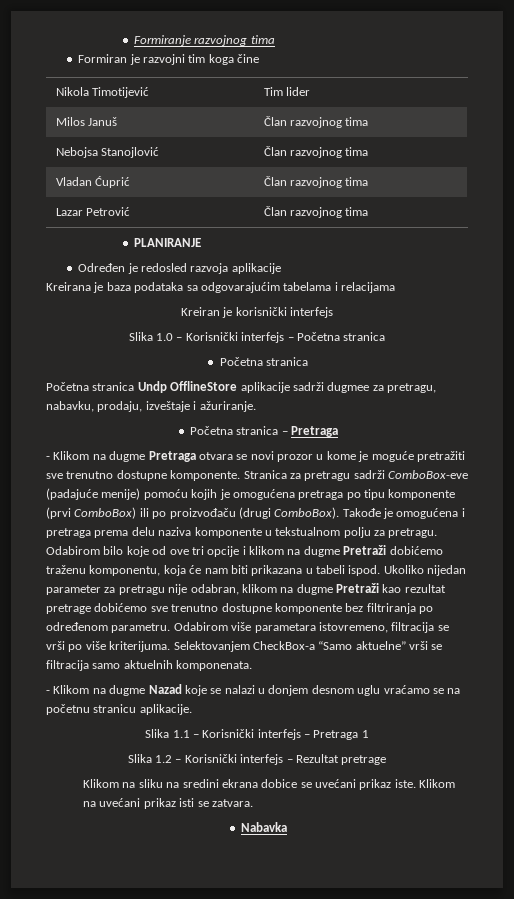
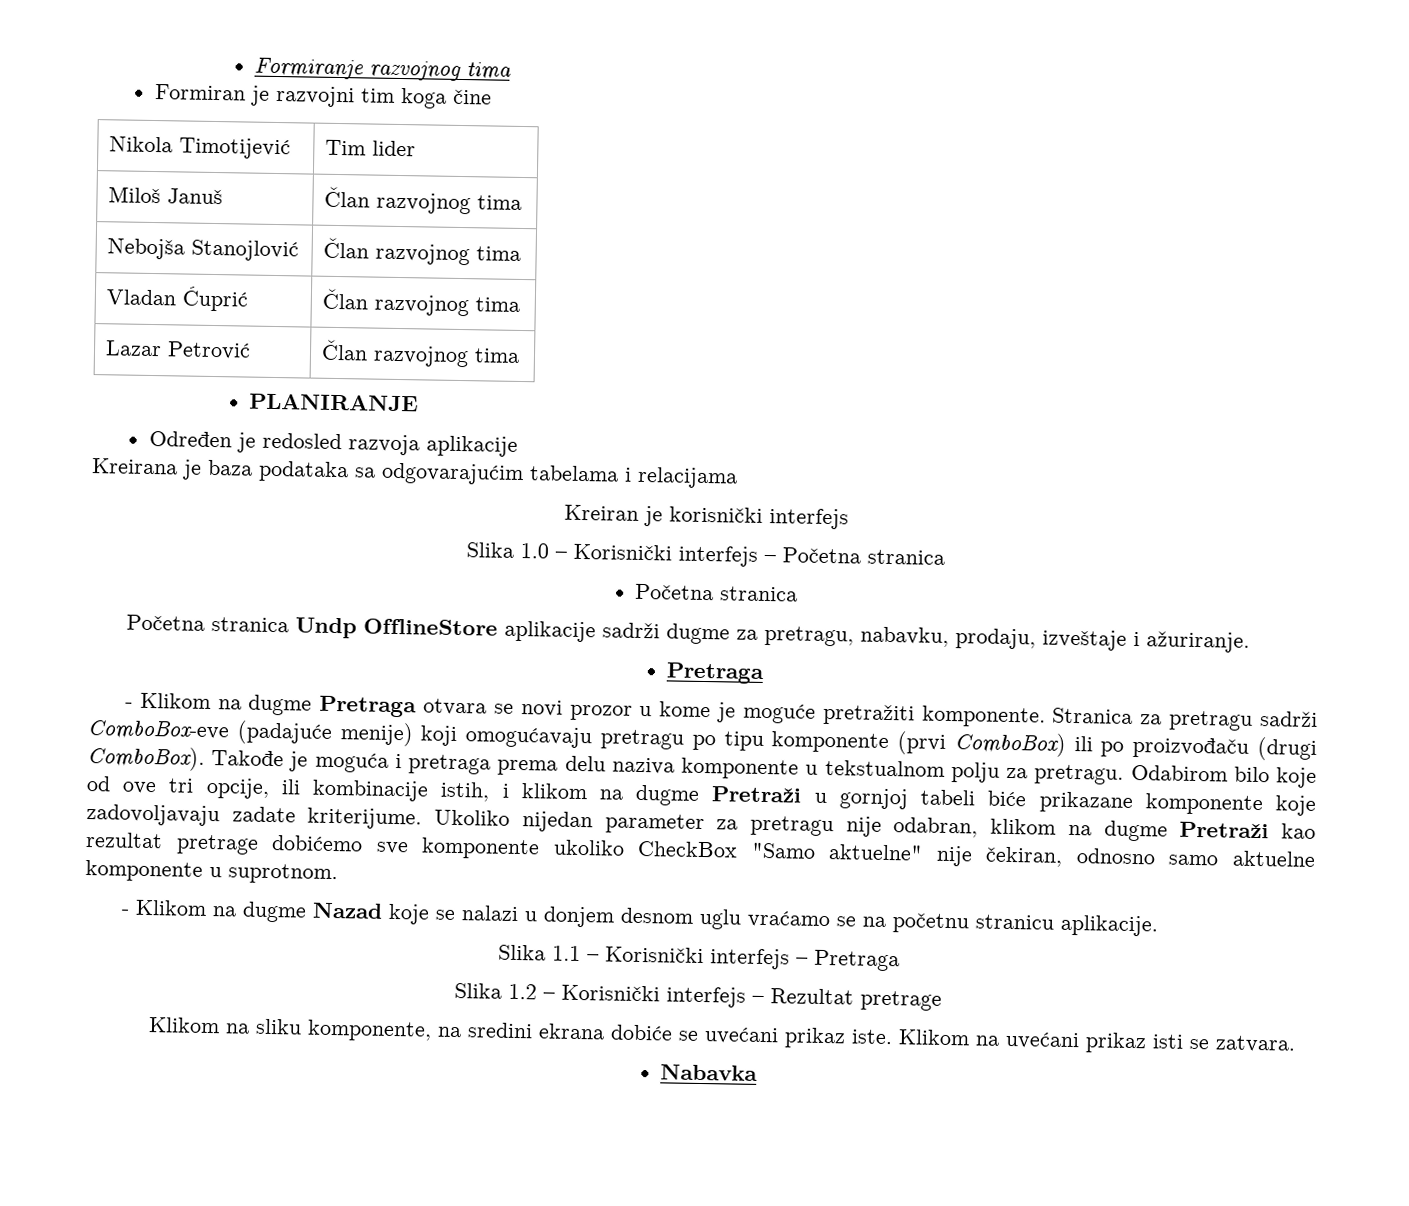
[55,117,85,126] Milos -> [108,186,162,204] Miloš
[55,147,98,158] Nebojsa -> [107,238,186,260] Nebojša
[327,382,370,393] dugmee -> [665,623,730,645] dugme
[189,426,288,435] Početna stranica – -> (1250, 642) none
[46,470,167,481] sve trenutno dostupne -> (915, 714) none
[143,489,344,500] pomoću kojih je omogućena pretraga -> [420,725,684,750] koji omogućavaju pretragu
[396,508,459,519] omogućena -> [314,752,389,773] moguća
[207,546,240,557] opcije -> [205,777,491,802] opcije, ili kombinacije istih,
[389,546,443,555] [46,565,381,576] dobićemo traženu komponentu, koja će nam biti prikazana u tabeli ispod. -> [813,788,1316,816] [86,803,423,830] u gornjoj tabeli biće prikazane komponente koje zadovoljavaju zadate kriterijume.
[171,603,433,614] [46,622,449,633] [46,641,443,652] [46,660,253,671] trenutno dostupne komponente bez filtriranja po određenom parametru. Odabirom više parametara istovremeno, filtracija se vrši po više kriterijuma. Selektovanjem CheckBox-a “Samo aktuelne” vrši se filtracija samo aktuelnih komponenata. -> [421,837,1316,867] [85,859,338,885] komponente ukoliko CheckBox "Samo aktuelne" nije čekiran, odnosno samo aktuelne komponente u suprotnom.
[361,730,369,738] 1 -> (900, 960) none
(163, 783) none -> [307,1019,433,1042] komponente,
[261,779,298,788] dobice -> [610,1024,674,1041] dobiće

